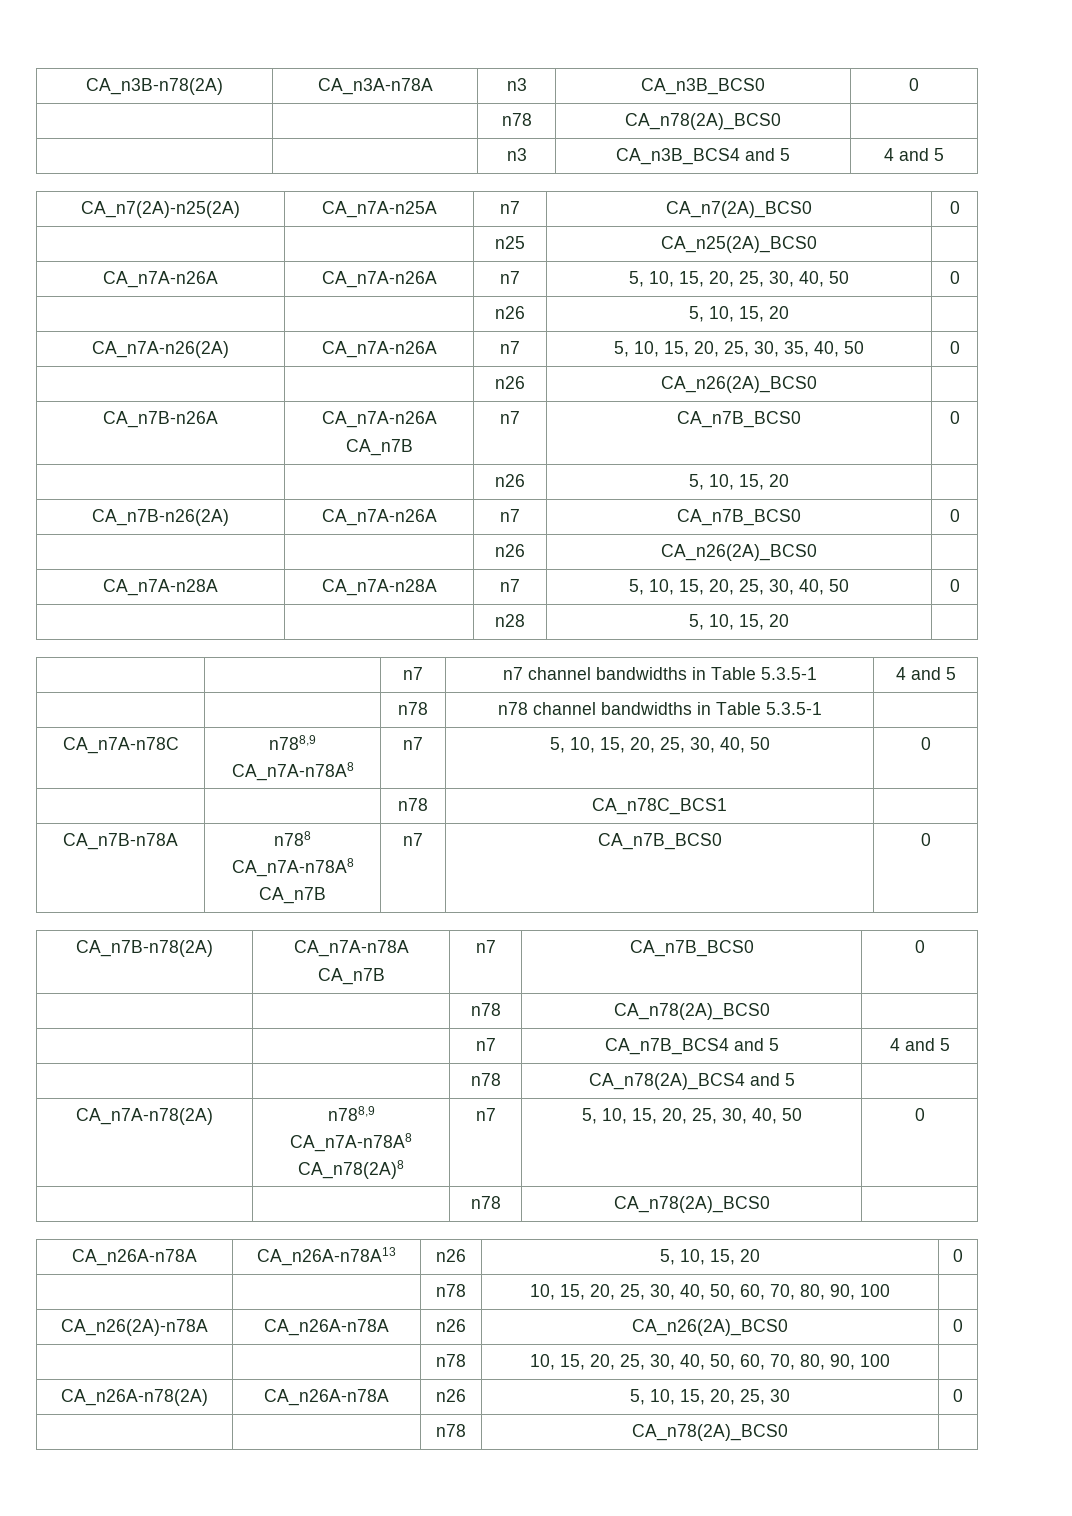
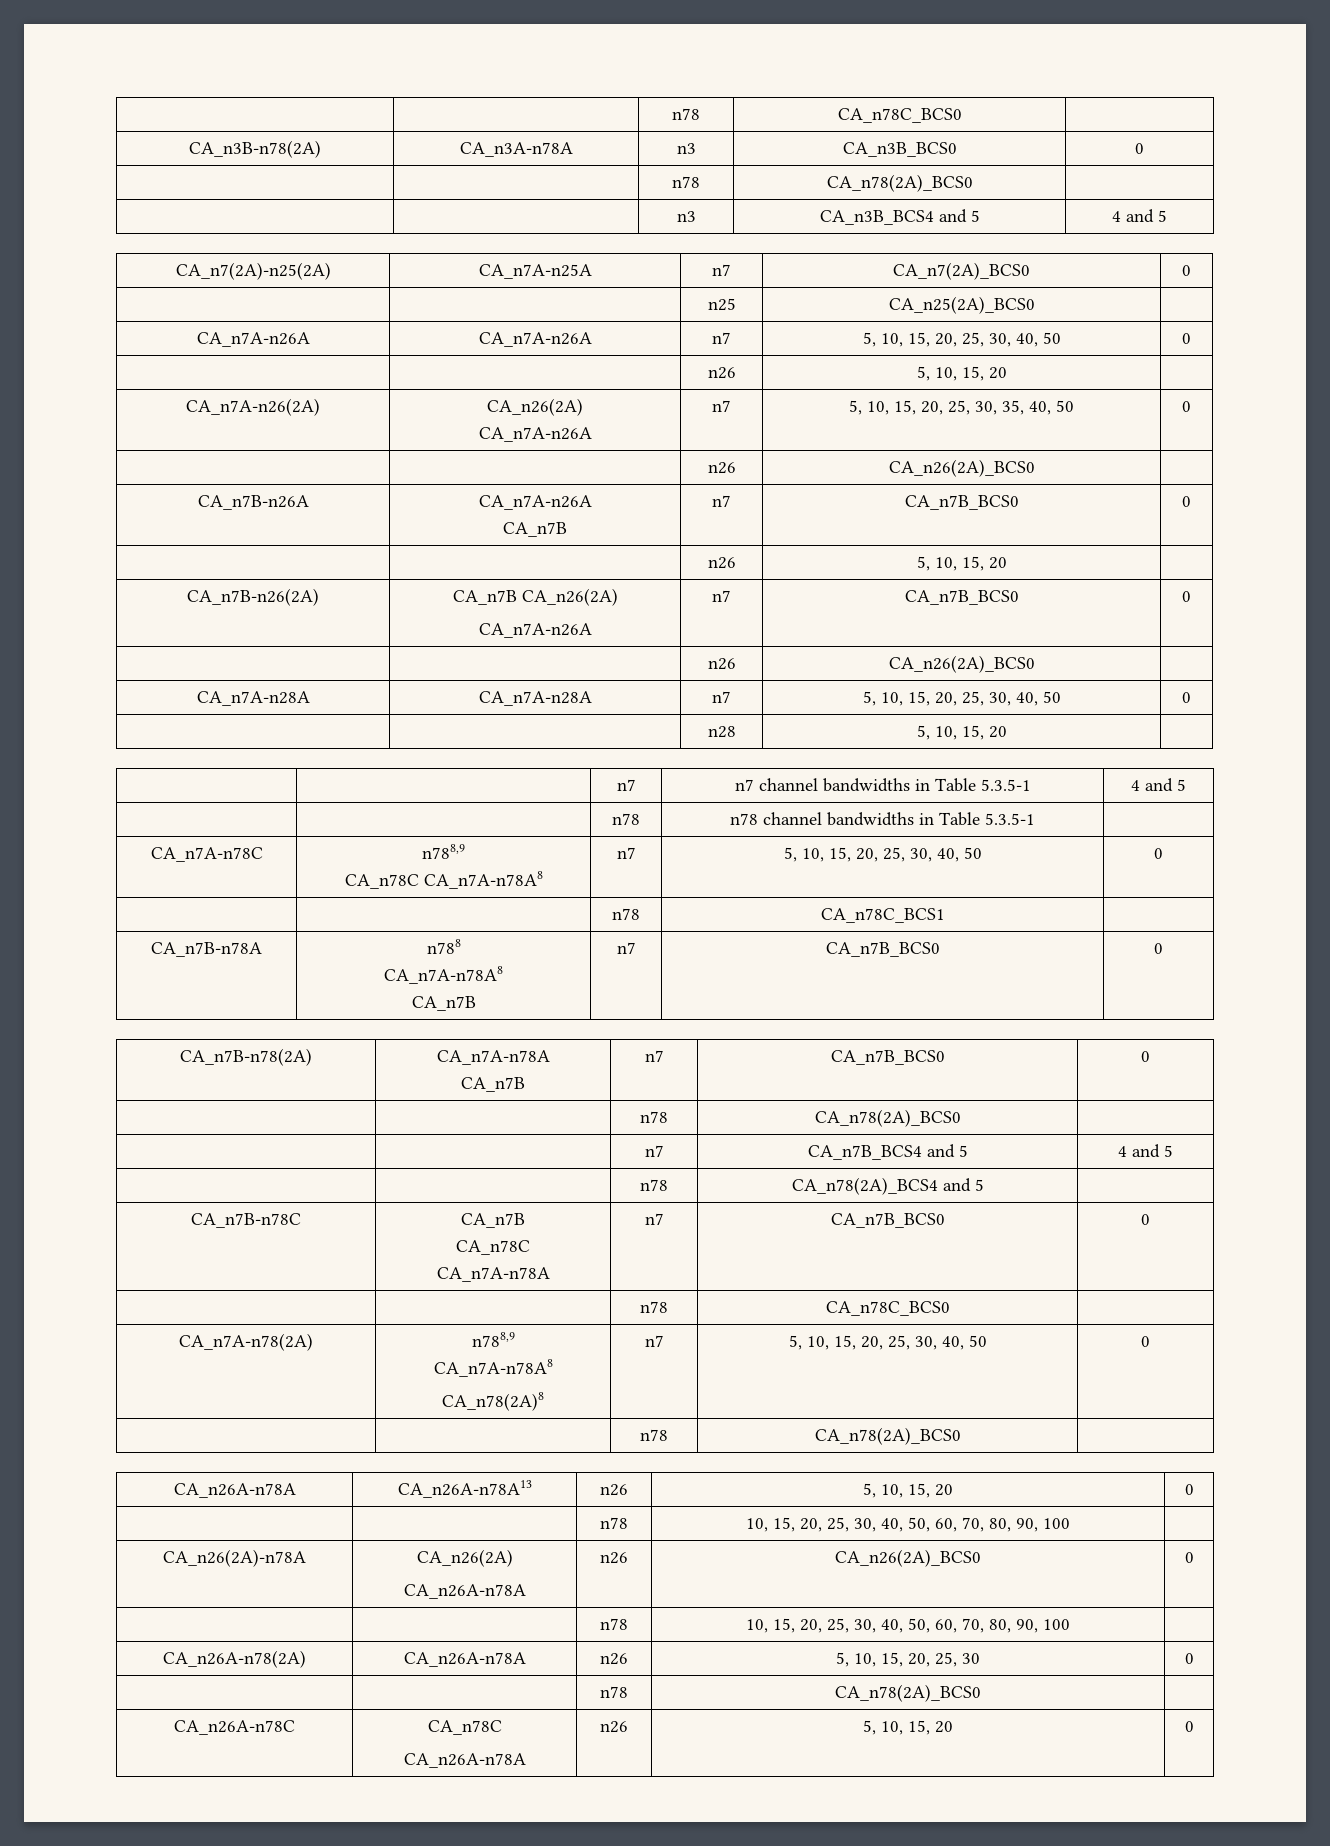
(86, 86) none -> [672,108,700,120] [837,108,962,123] | | n78 | CA_n78C_BCS0 | //
(229, 349) none -> [487,398,583,416] CA_n26(2A) //
(229, 517) none -> [452,588,618,606] CA_n7B CA_n26(2A) //
(316, 742) none -> [344,874,419,889] CA_n78C
(795, 1079) none -> [191,1213,301,1228] [461,1213,525,1228] [456,1240,530,1255] [436,1267,550,1282] [644,1213,664,1225] [830,1213,945,1228] [1141,1214,1150,1225] [640,1301,668,1313] [825,1301,950,1316] // CA_n7B-n78C | CA_n7B // CA_n78C // CA_n7A-n78A | n7 | CA_n7B_BCS0 | 0 // | | n78 | CA_n78C_BCS0 |
(208, 1327) none -> [416,1549,513,1567] CA_n26(2A) //
(788, 1432) none -> [174,1720,295,1735] [427,1720,502,1735] [403,1753,526,1768] [600,1721,628,1733] [863,1720,953,1735] [1184,1721,1194,1732] // CA_n26A-n78C | CA_n78C // CA_n26A-n78A | n26 | 5, 10, 15, 20 | 0

